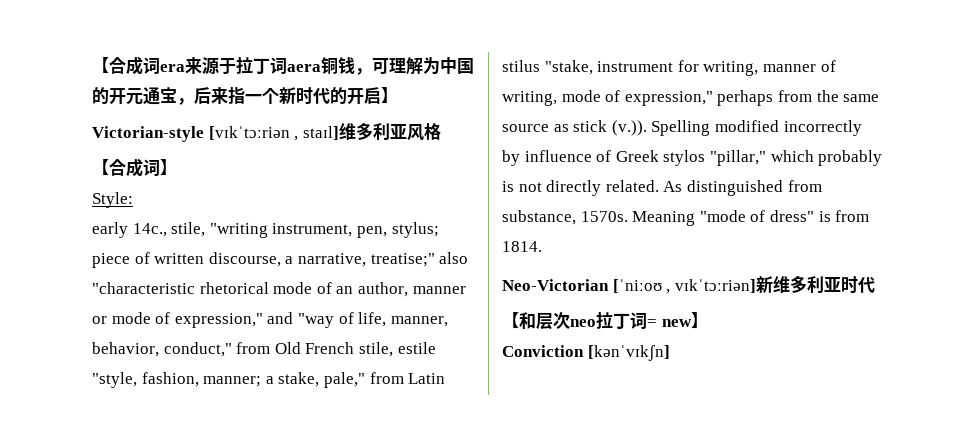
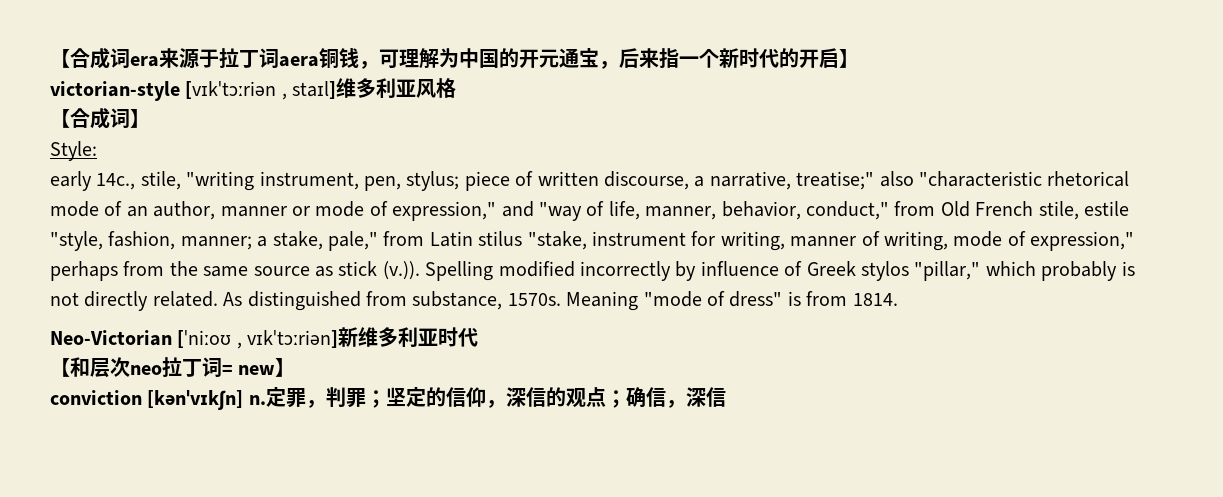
[92,126,204,142] Victorian-style -> [50,81,180,101] victorian-style
[502,345,670,361] Conviction [kənˈvɪkʃn] -> [50,387,726,410] conviction [kənˈvɪkʃn] n.定罪，判罪；坚定的信仰，深信的观点；确信，深信

